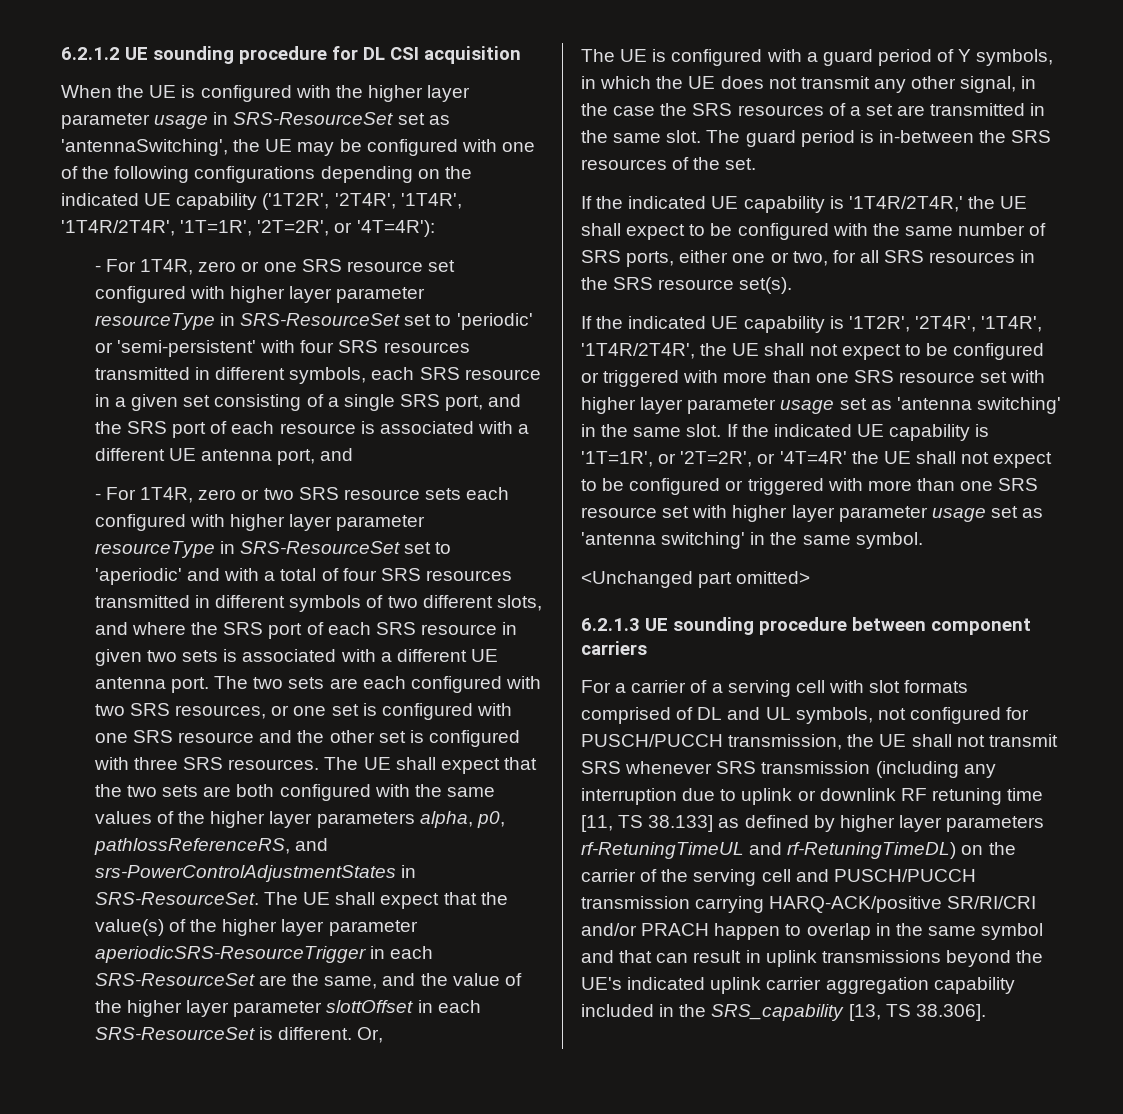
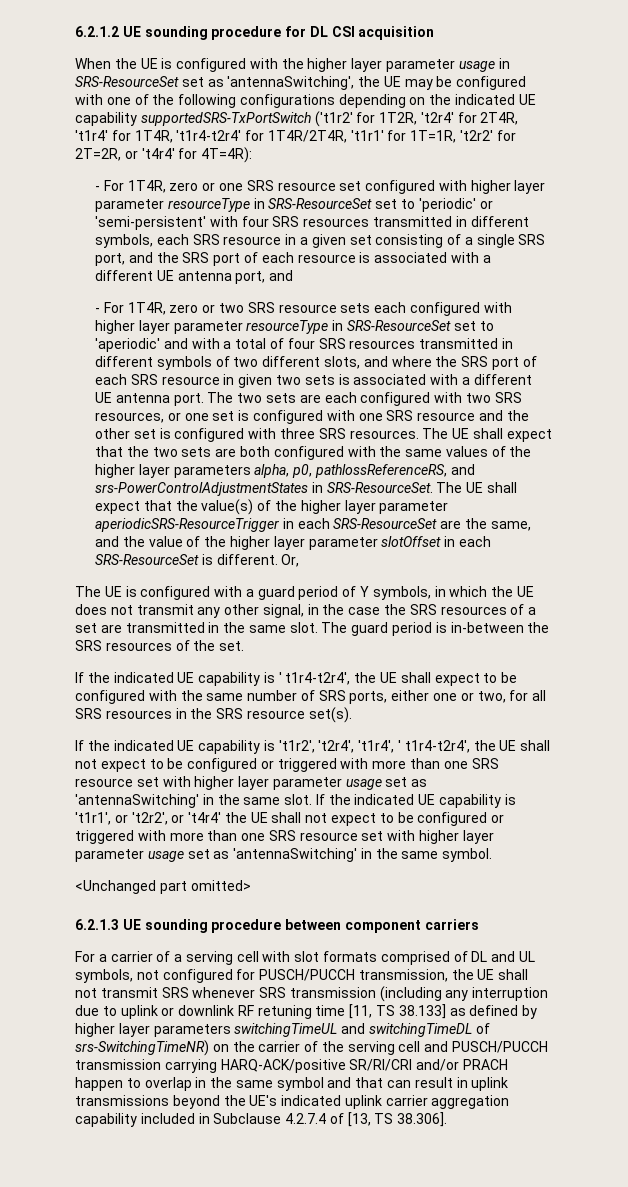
[262,193,462,210] [61,220,435,237] ('1T2R', '2T4R', '1T4R', '1T4R/2T4R', '1T=1R', '2T=2R', or '4T=4R'): -> [140,111,519,127] [75,130,516,143] [75,147,253,163] supportedSRS-TxPortSwitch ('t1r2' for 1T2R, 't2r4' for 2T4R, 't1r4' for 1T4R, 't1r4-t2r4' for 1T4R/2T4R, 't1r1' for 1T=1R, 't2r2' for 2T=2R, or 't4r4' for 4T=4R):
[326,1000,414,1013] slottOffset -> [381,536,442,547] slotOffset
[848,196,963,212] '1T4R/2T4R,' -> [278,672,351,685] ' t1r4-t2r4',
[848,316,1043,332] [581,343,695,359] '1T2R', '2T4R', '1T4R', '1T4R/2T4R', -> [278,740,470,753] 't1r2', 't2r4', 't1r4', ' t1r4-t2r4',
[896,397,1061,414] 'antenna switching' -> [75,794,199,808] 'antennaSwitching'
[581,451,847,467] '1T=1R', or '2T=2R', or '4T=4R' -> [75,812,222,825] 't1r1', or 't2r2', or 't4r4'
[581,532,746,549] 'antenna switching' -> [233,848,358,862] 'antennaSwitching'
[581,842,957,859] rf-RetuningTimeUL and rf-RetuningTimeDL) -> [234,1023,490,1037] [75,1040,209,1056] switchingTimeUL and switchingTimeDL of srs-SwitchingTimeNR)
[679,1004,845,1021] the SRS_capability -> [213,1113,344,1124] Subclause 4.2.7.4 of

